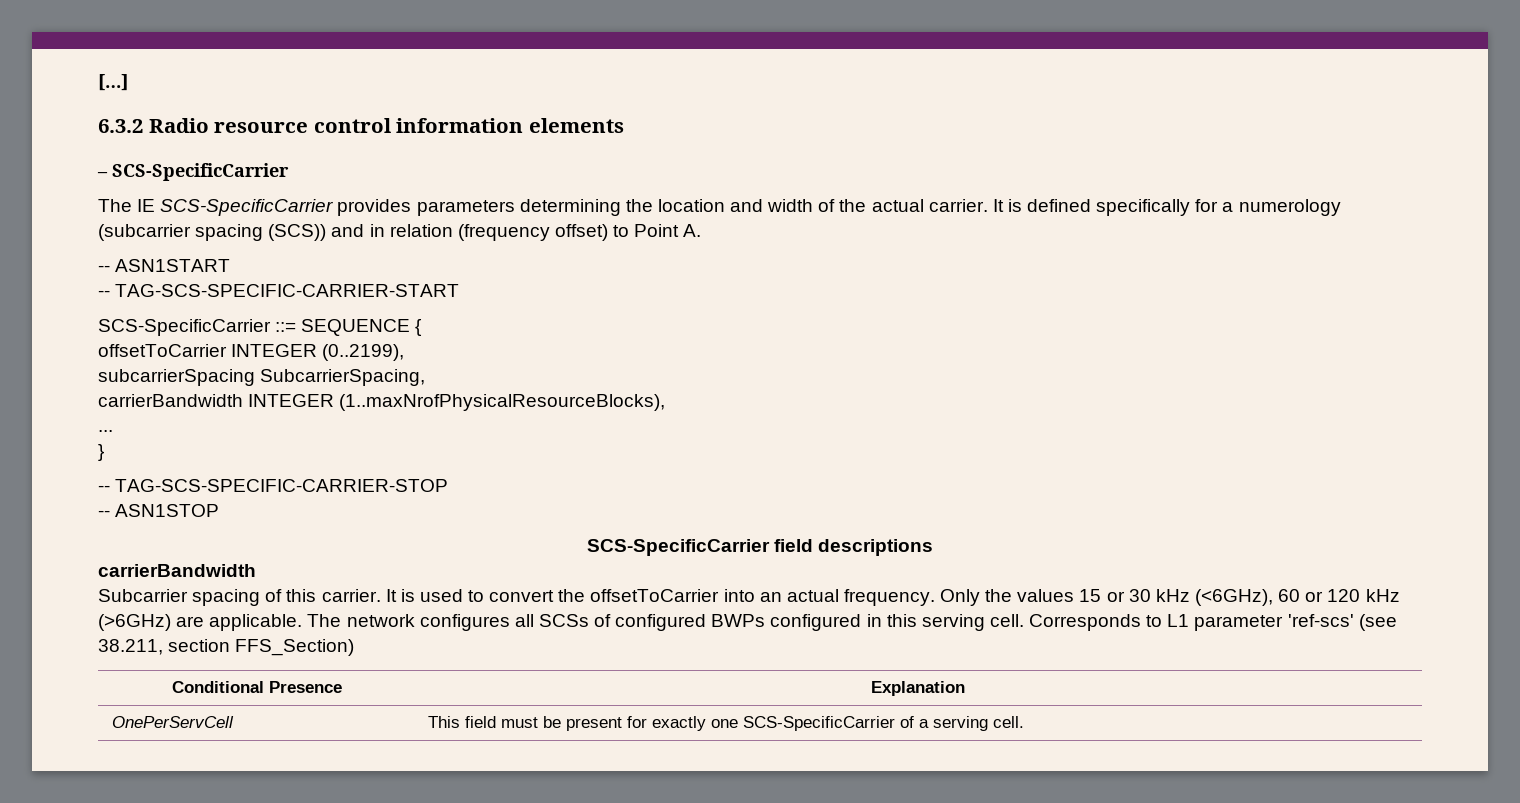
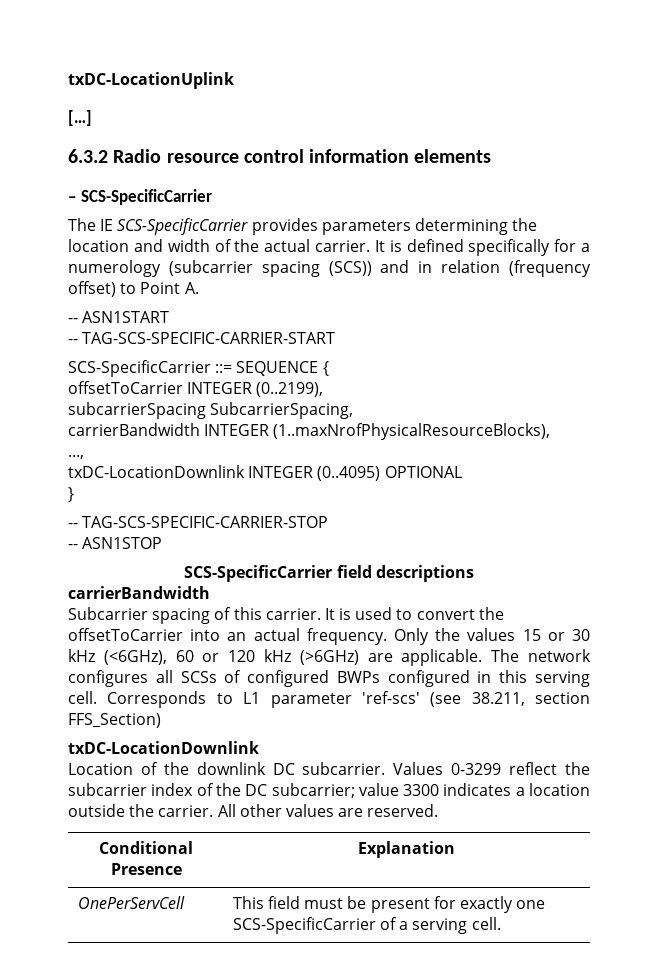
(98, 82) none -> [68,72,234,89] txDC-LocationUplink //
[98,430,113,432] ... -> [68,454,84,459] [68,465,462,481] ..., // txDC-LocationDownlink INTEGER (0..4095) OPTIONAL
(355, 647) none -> [68,741,259,754] [68,762,591,775] [68,783,590,798] [68,804,439,817] // txDC-LocationDownlink // Location of the downlink DC subcarrier. Values 0-3299 reflect the subcarrier index of the DC subcarrier; value 3300 indicates a location outside the carrier. All other values are reserved.

